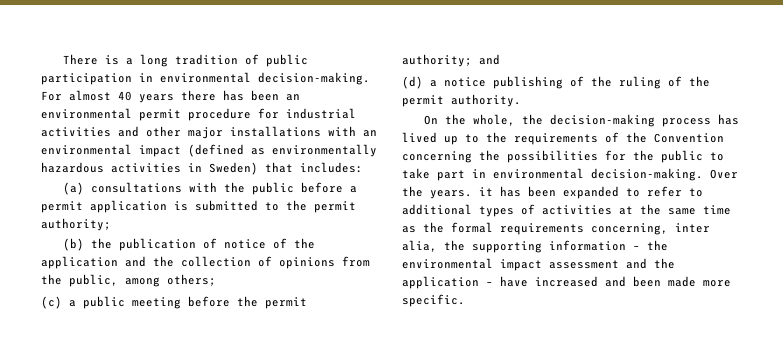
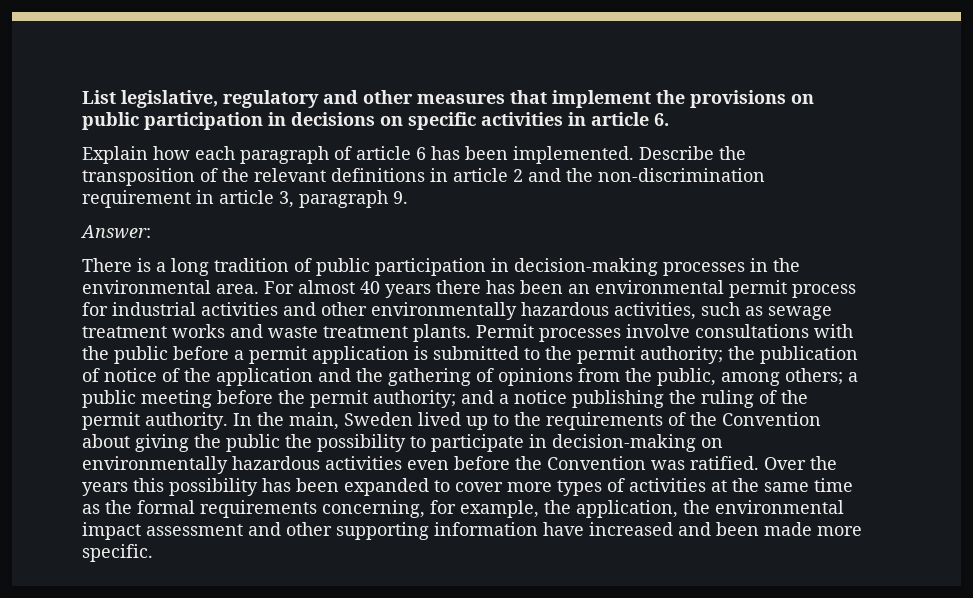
(63, 59) none -> [82,90,814,108] [82,112,669,130] [82,146,746,164] [82,168,765,186] [82,190,408,208] [80,225,151,239] List legislative, regulatory and other measures that implement the provisions on public participation in decisions on specific activities in article 6. // Explain how each paragraph of article 6 has been implemented. Describe the transposition of the relevant definitions in article 2 and the non-discrimination requirement in article 3, paragraph 9. // Answer: //
[160,72,370,85] environmental decision-making. -> [514,258,800,276] [82,280,259,294] decision-making processes in the environmental area.
[188,108,251,121] procedure -> [792,284,856,298] process
[188,126,377,139] [41,144,377,157] [41,162,363,175] [63,182,85,195] major installations with an environmental impact (defined as environmentally hazardous activities in Sweden) that includes: // (a) -> [371,302,832,320] [82,324,690,342] environmentally hazardous activities, such as sewage treatment works and waste treatment plants. Permit processes involve
[63,238,85,251] // (b) -> (723, 355) none
[181,256,251,267] collection -> [388,368,471,386] gathering
[41,296,62,309] // (c) -> (843, 376) none
[402,76,423,89] // (d) -> (494, 397) none
[570,76,584,87] of -> (664, 399) none
[424,114,740,127] // On the whole, the decision-making process has -> [233,412,413,430] In the main, Sweden
[402,150,724,163] [402,168,738,181] [402,186,493,199] concerning the possibilities for the public to take part in environmental decision-making. Over the years. it -> [82,434,723,452] [82,456,837,474] [82,478,258,496] about giving the public the possibility to participate in decision-making on environmentally hazardous activities even before the Convention was ratified. Over the years this possibility
[647,186,703,197] [402,204,472,215] refer to additional -> [455,482,552,492] cover more
[675,223,710,233] [402,240,640,253] inter alia, the supporting information – -> [430,500,678,518] for example, the application,
[654,258,675,269] [402,276,493,289] the application – -> [286,522,538,540] other supporting information

